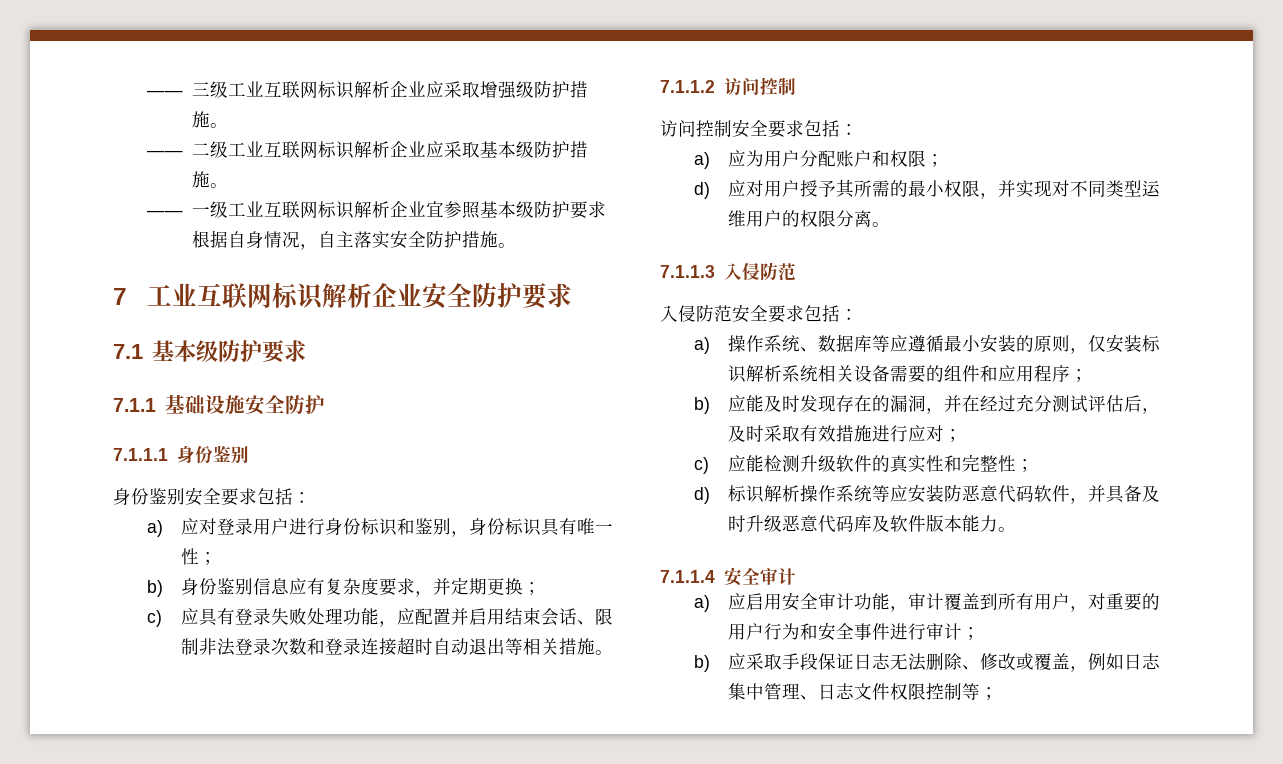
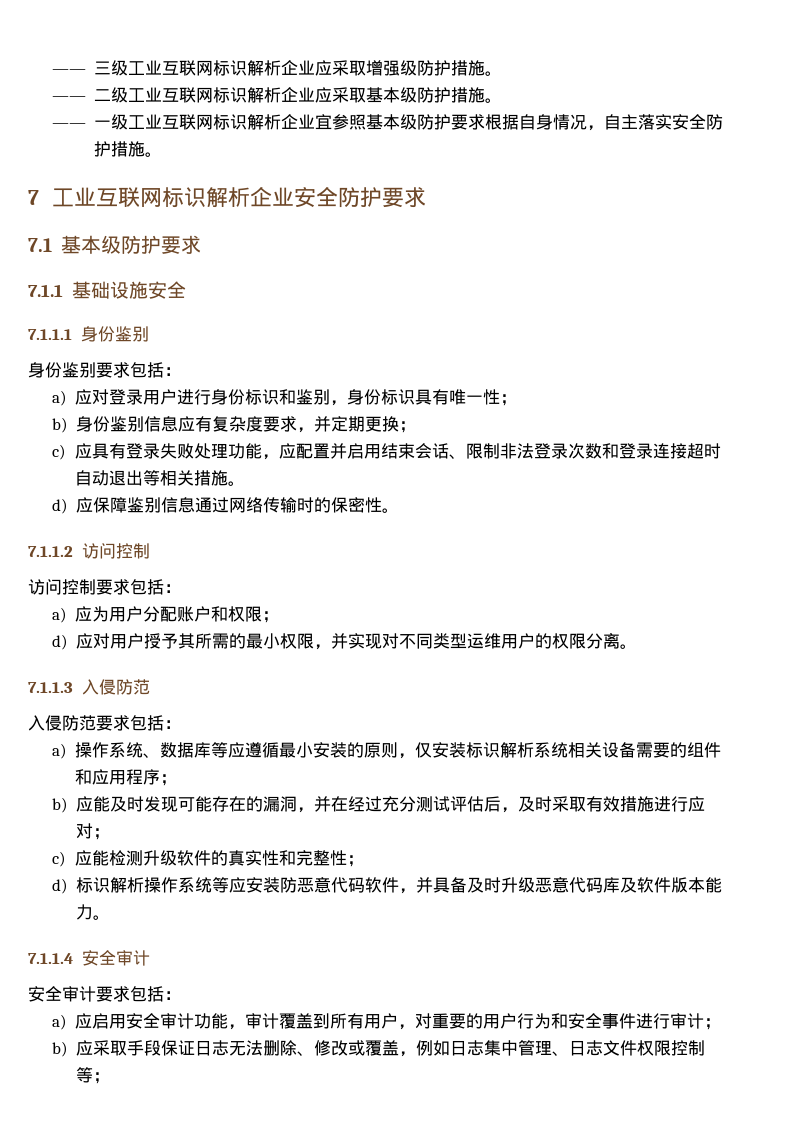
[284,394,325,415] 防护 -> (186, 289) none
[185,487,221,506] 安全 -> (96, 370) none
(613, 652) none -> [51,497,400,514] // d)应保障鉴别信息通过网络传输时的保密性。
[732,119,768,138] 安全 -> (96, 587) none
[732,304,768,323] 安全 -> (96, 723) none
(836, 403) none -> [178,796,213,812] 可能
(796, 576) none -> [28,986,181,1002] // 安全审计要求包括：

